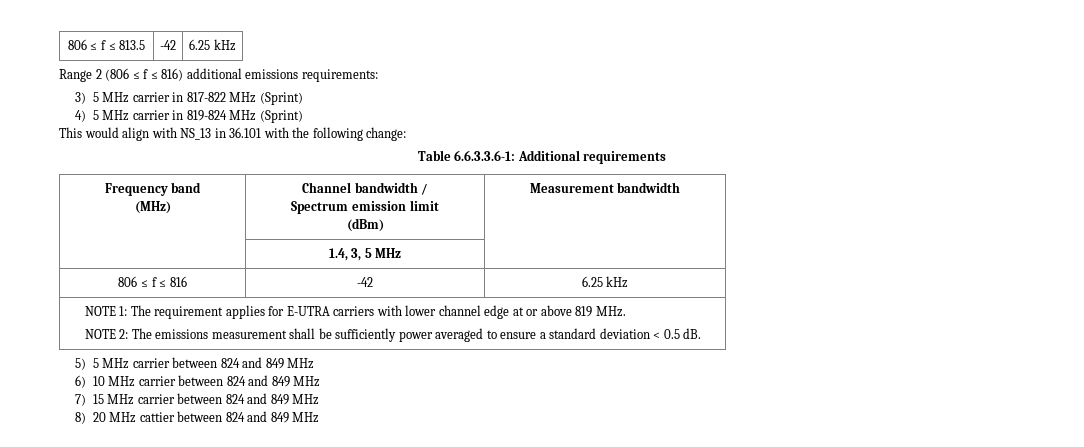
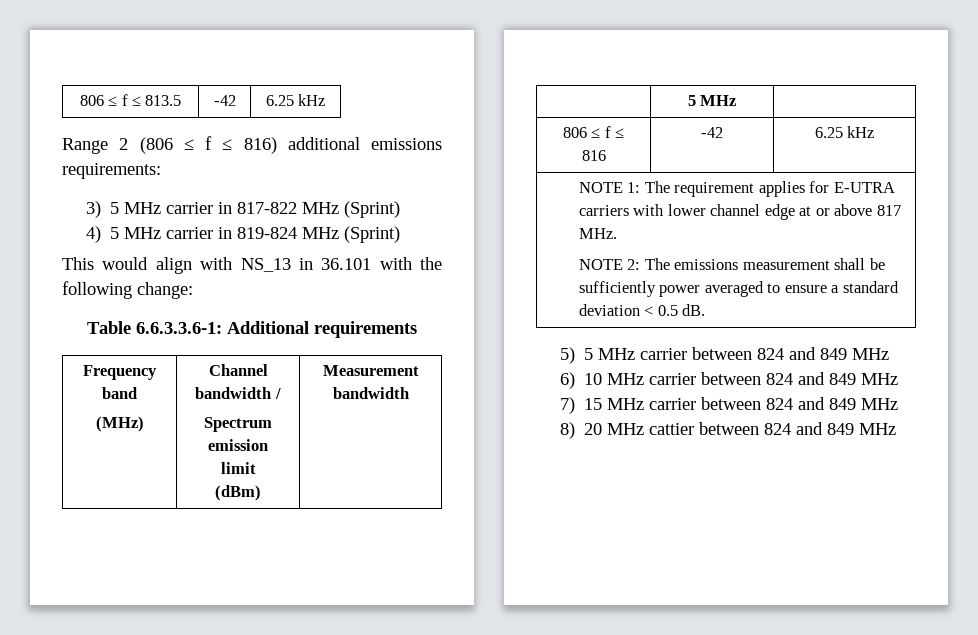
[328,248,362,261] 1.4, 3, -> (409, 393) none
[575,306,593,317] 819 -> [876,205,901,216] 817

